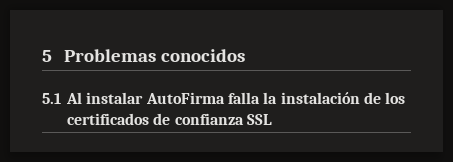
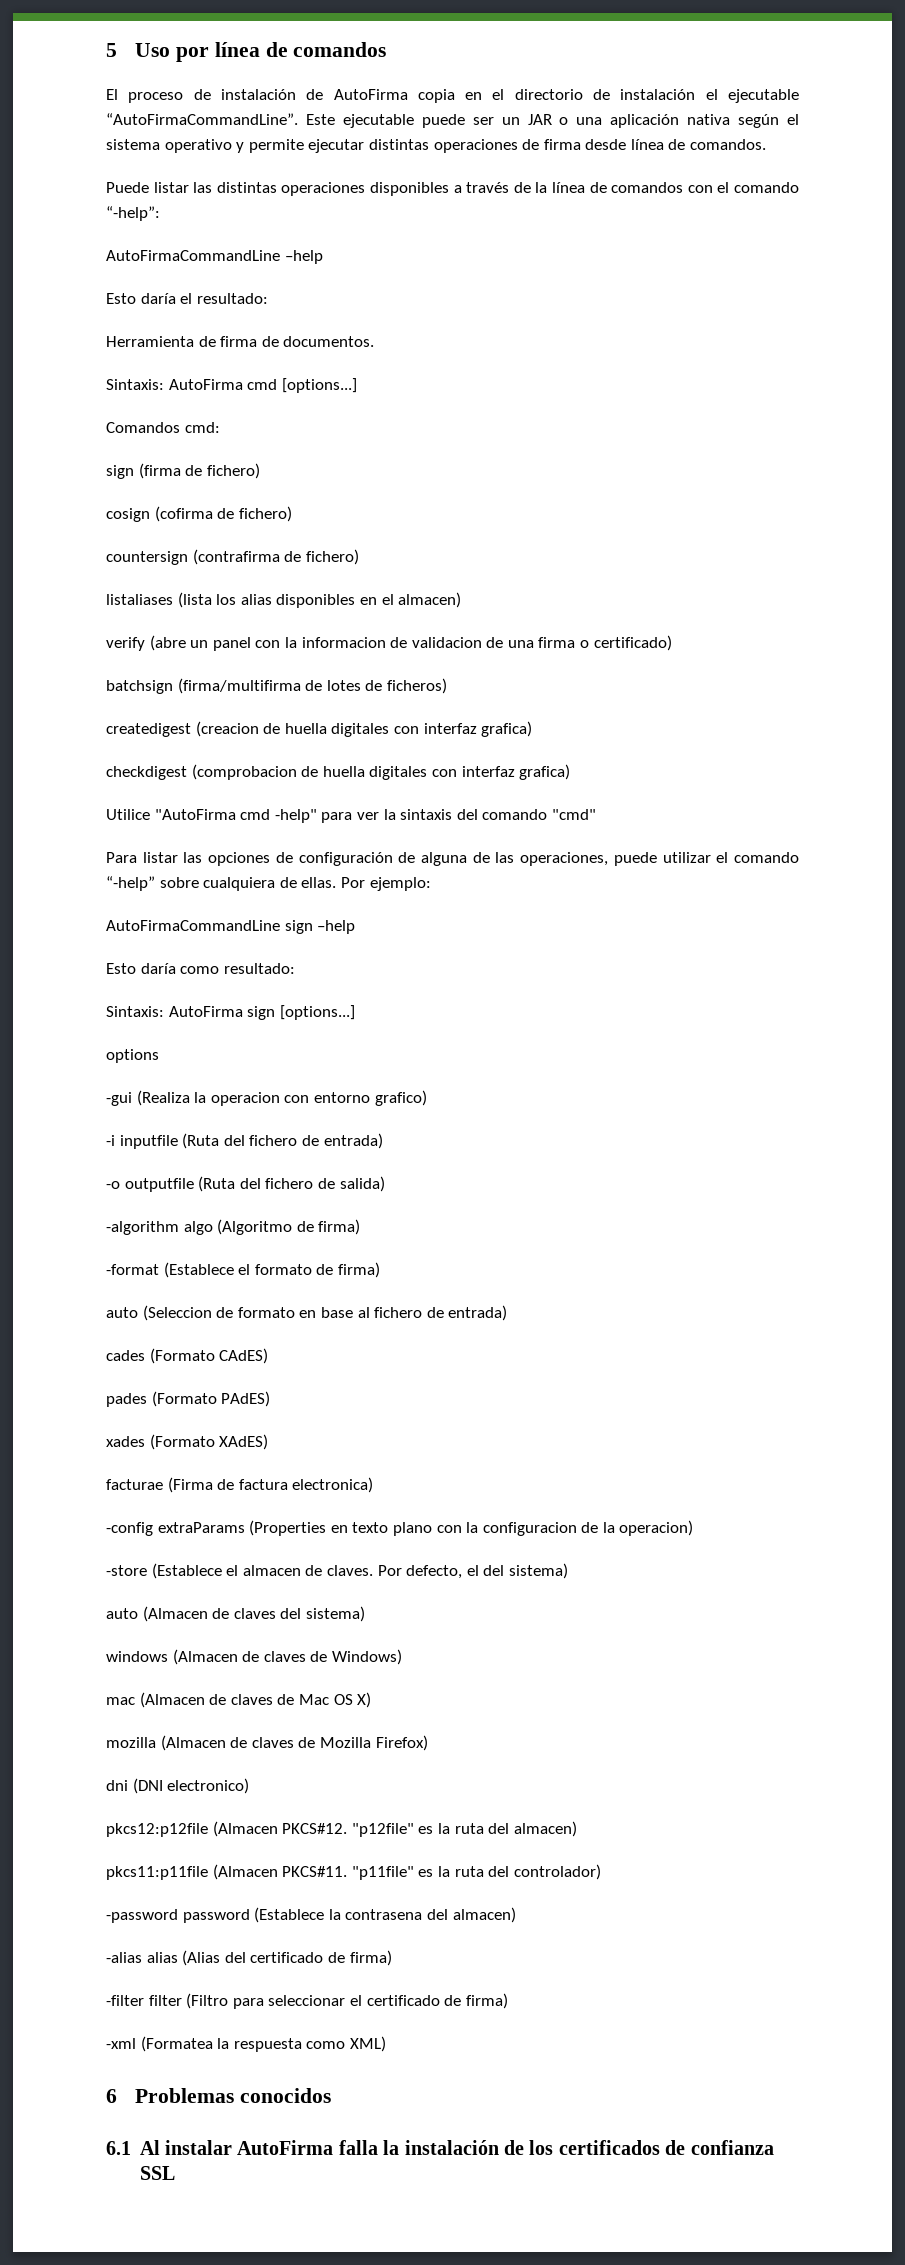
(52, 56) none -> [135,42,387,62] [106,89,799,103] [106,113,799,128] [106,139,767,153] [106,182,800,196] [106,206,160,221] [106,250,323,264] [106,293,268,304] [106,336,375,347] [106,378,357,393] [106,422,220,433] [106,463,260,479] [106,506,292,522] [106,549,359,565] [106,592,462,608] [106,635,672,651] [106,678,447,694] [106,721,533,737] [106,764,571,780] [106,809,596,823] [106,852,799,866] [106,876,431,891] [106,920,356,934] [106,963,295,974] [106,1005,355,1020] [106,1049,159,1063] [106,1090,427,1106] [106,1133,383,1149] [106,1176,385,1192] [106,1219,361,1235] [106,1262,380,1278] [106,1305,508,1321] [106,1348,269,1364] [106,1391,271,1407] [106,1434,269,1450] [106,1477,374,1493] [106,1520,694,1536] [106,1563,568,1579] [106,1606,365,1622] [106,1649,402,1665] [106,1692,372,1708] [106,1735,428,1751] [106,1778,250,1794] [106,1821,577,1837] [106,1864,601,1880] [106,1907,516,1923] [106,1950,392,1966] [106,1993,508,2009] [106,2036,386,2052] [106,2089,117,2103] Uso por línea de comandos // El proceso de instalación de AutoFirma copia en el directorio de instalación el ejecutable “AutoFirmaCommandLine”. Este ejecutable puede ser un JAR o una aplicación nativa según el sistema operativo y permite ejecutar distintas operaciones de firma desde línea de comandos. // Puede listar las distintas operaciones disponibles a través de la línea de comandos con el comando “-help”: // AutoFirmaCommandLine –help // Esto daría el resultado: // Herramienta de firma de documentos. // Sintaxis: AutoFirma cmd [options...] // Comandos cmd: // sign (firma de fichero) // cosign (cofirma de fichero) // countersign (contrafirma de fichero) // listaliases (lista los alias disponibles en el almacen) // verify (abre un panel con la informacion de validacion de una firma o certificado) // batchsign (firma/multifirma de lotes de ficheros) // createdigest (creacion de huella digitales con interfaz grafica) // checkdigest (comprobacion de huella digitales con interfaz grafica) // Utilice "AutoFirma cmd -help" para ver la sintaxis del comando "cmd" // Para listar las opciones de configuración de alguna de las operaciones, puede utilizar el comando “-help” sobre cualquiera de ellas. Por ejemplo: // AutoFirmaCommandLine sign –help // Esto daría como resultado: // Sintaxis: AutoFirma sign [options...] // options // -gui (Realiza la operacion con entorno grafico) // -i inputfile (Ruta del fichero de entrada) // -o outputfile (Ruta del fichero de salida) // -algorithm algo (Algoritmo de firma) // -format (Establece el formato de firma) // auto (Seleccion de formato en base al fichero de entrada) // cades (Formato CAdES) // pades (Formato PAdES) // xades (Formato XAdES) // facturae (Firma de factura electronica) // -config extraParams (Properties en texto plano con la configuracion de la operacion) // -store (Establece el almacen de claves. Por defecto, el del sistema) // auto (Almacen de claves del sistema) // windows (Almacen de claves de Windows) // mac (Almacen de claves de Mac OS X) // mozilla (Almacen de claves de Mozilla Firefox) // dni (DNI electronico) // pkcs12:p12file (Almacen PKCS#12. "p12file" es la ruta del almacen) // pkcs11:p11file (Almacen PKCS#11. "p11file" es la ruta del controlador) // -password password (Establece la contrasena del almacen) // -alias alias (Alias del certificado de firma) // -filter filter (Filtro para seleccionar el certificado de firma) // -xml (Formatea la respuesta como XML) // 6
[42,93,61,104] 5.1 -> [106,2141,131,2155] 6.1

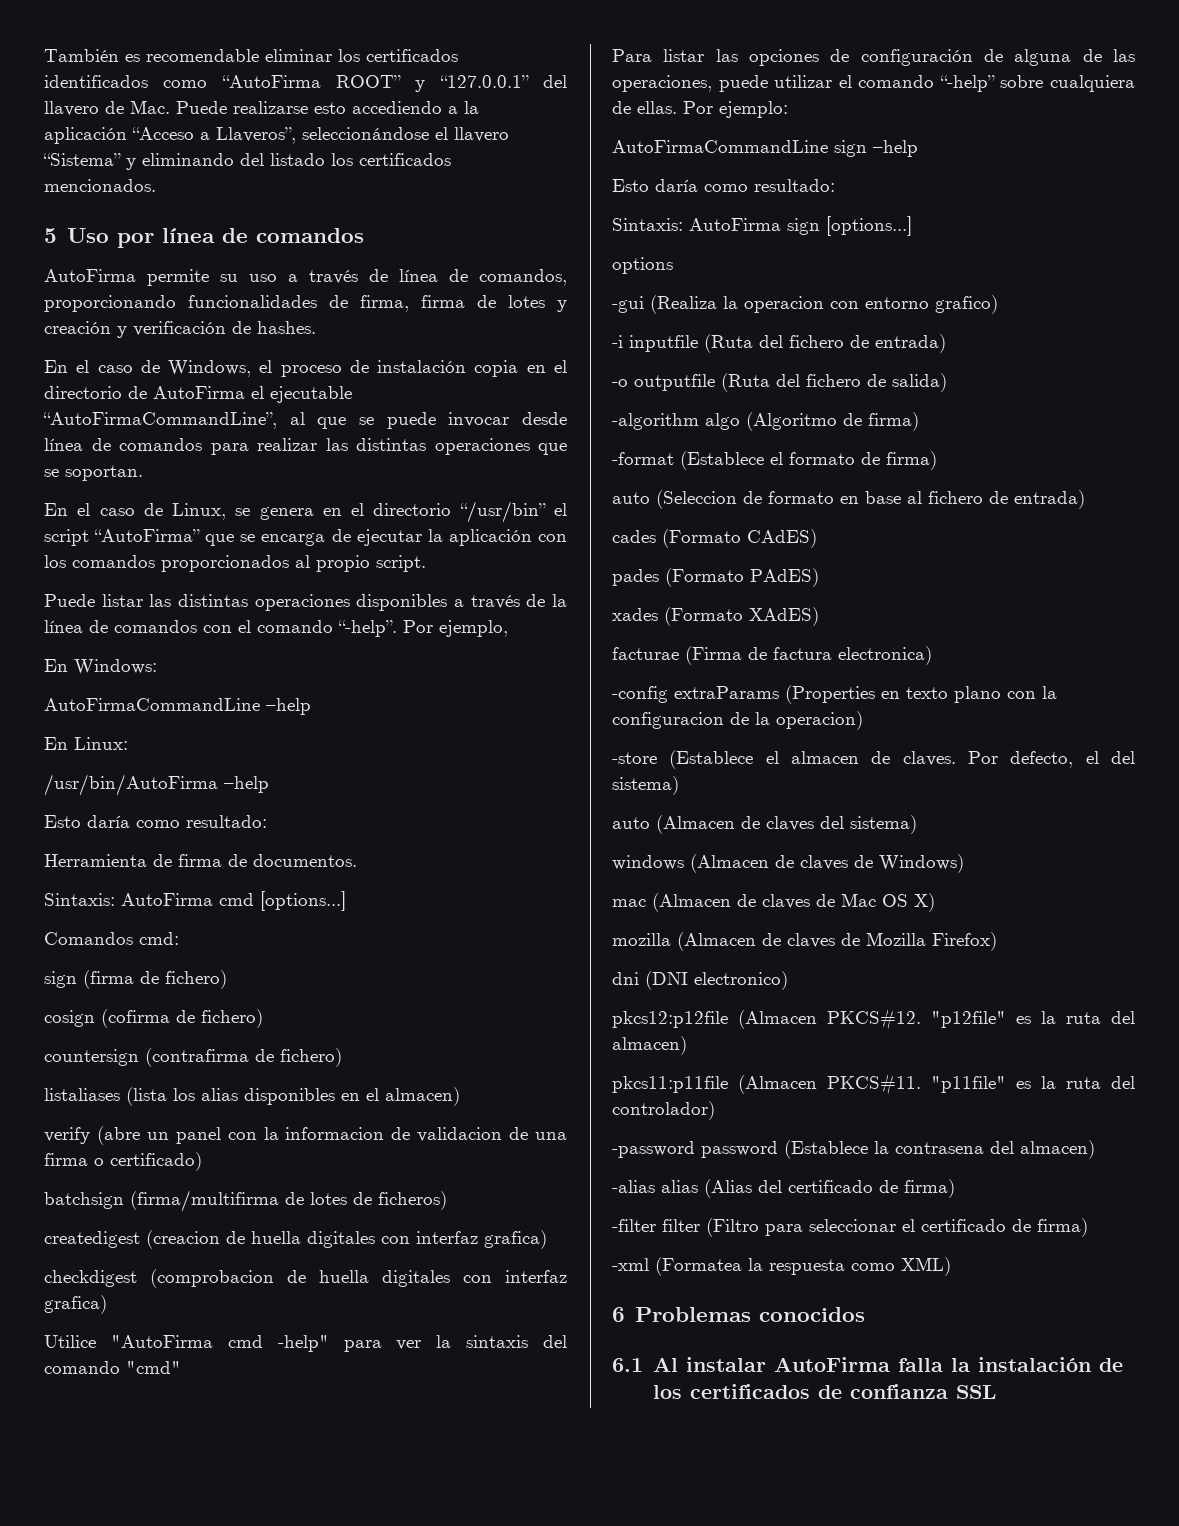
(106, 50) none -> [44,49,458,62] [44,75,567,92] [44,100,479,116] [44,127,509,144] [43,153,451,170] [44,179,156,192] También es recomendable eliminar los certificados identificados como “AutoFirma ROOT” y “127.0.0.1” del llavero de Mac. Puede realizarse esto accediendo a la aplicación “Acceso a Llaveros”, seleccionándose el llavero “Sistema” y eliminando del listado los certificados mencionados. //
[106,89,118,100] El -> [44,269,567,286] [44,295,567,312] [44,321,316,338] [44,360,273,377] AutoFirma permite su uso a través de línea de comandos, proporcionando funcionalidades de firma, firma de lotes y creación y verificación de hashes. // En el caso de Windows, el
[306,89,408,100] de AutoFirma -> (467, 366) none
[620,89,696,100] instalación -> [153,386,245,399] AutoFirma
[106,113,799,128] [106,139,767,153] “AutoFirmaCommandLine”. Este ejecutable puede ser un JAR o una aplicación nativa según el sistema operativo y permite ejecutar distintas operaciones de firma desde línea de comandos. -> [43,412,567,429] [44,438,567,455] [44,465,143,481] [44,501,567,523] [44,529,567,546] [44,555,426,572] “AutoFirmaCommandLine”, al que se puede invocar desde línea de comandos para realizar las distintas operaciones que se soportan. // En el caso de Linux, se genera en el directorio “/usr/bin” el script “AutoFirma” que se encarga de ejecutar la aplicación con los comandos proporcionados al propio script.
[106,206,160,221] [106,250,323,264] [106,293,193,304] “-help”: // AutoFirmaCommandLine –help // Esto daría el -> [338,620,508,637] [44,659,157,675] [44,698,311,715] [44,737,128,750] [44,774,269,796] [44,815,180,828] “-help”. Por ejemplo, // En Windows: // AutoFirmaCommandLine –help // En Linux: // /usr/bin/AutoFirma –help // Esto daría como

